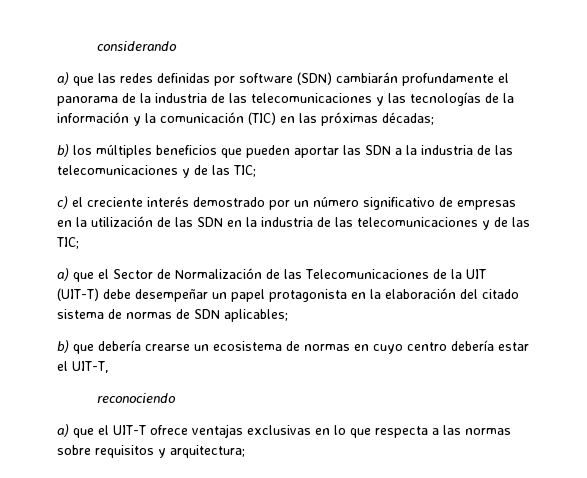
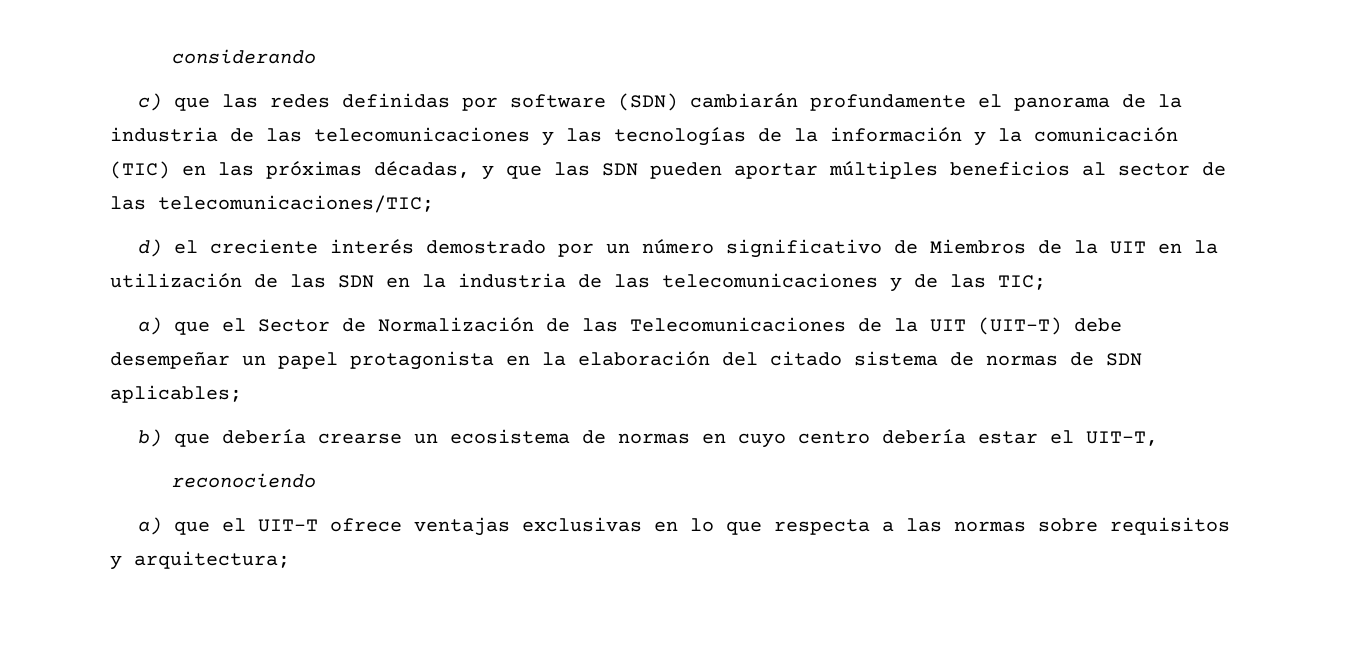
[57,72,69,85] a) -> [138,93,163,111] c)
[382,112,434,125] [57,144,513,158] [57,165,256,178] [57,196,68,209] décadas; // b) los múltiples beneficios que pueden aportar las SDN a la industria de las telecomunicaciones y de las TIC; // c) -> [374,161,1226,180] [110,195,434,213] [138,239,163,257] décadas, y que las SDN pueden aportar múltiples beneficios al sector de las telecomunicaciones/TIC; // d)
[457,200,516,210] empresas -> [930,239,1147,254] Miembros de la UIT

